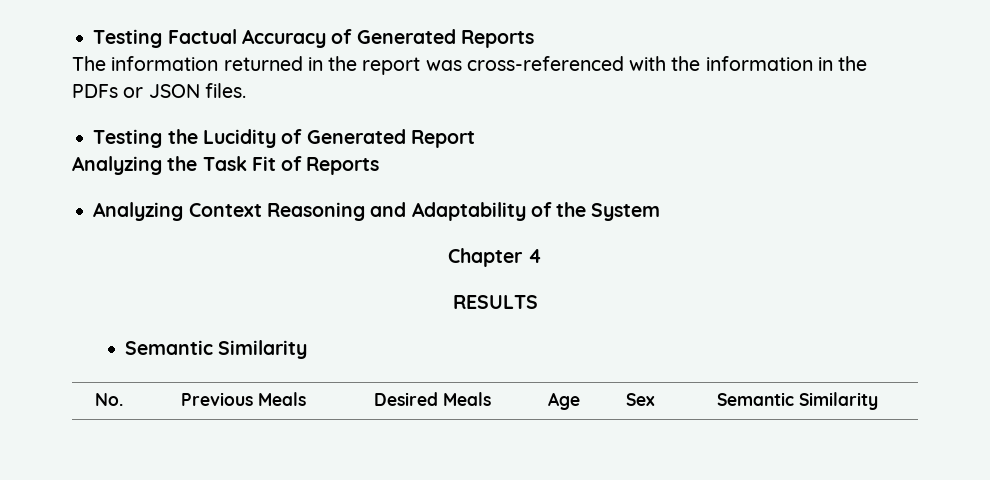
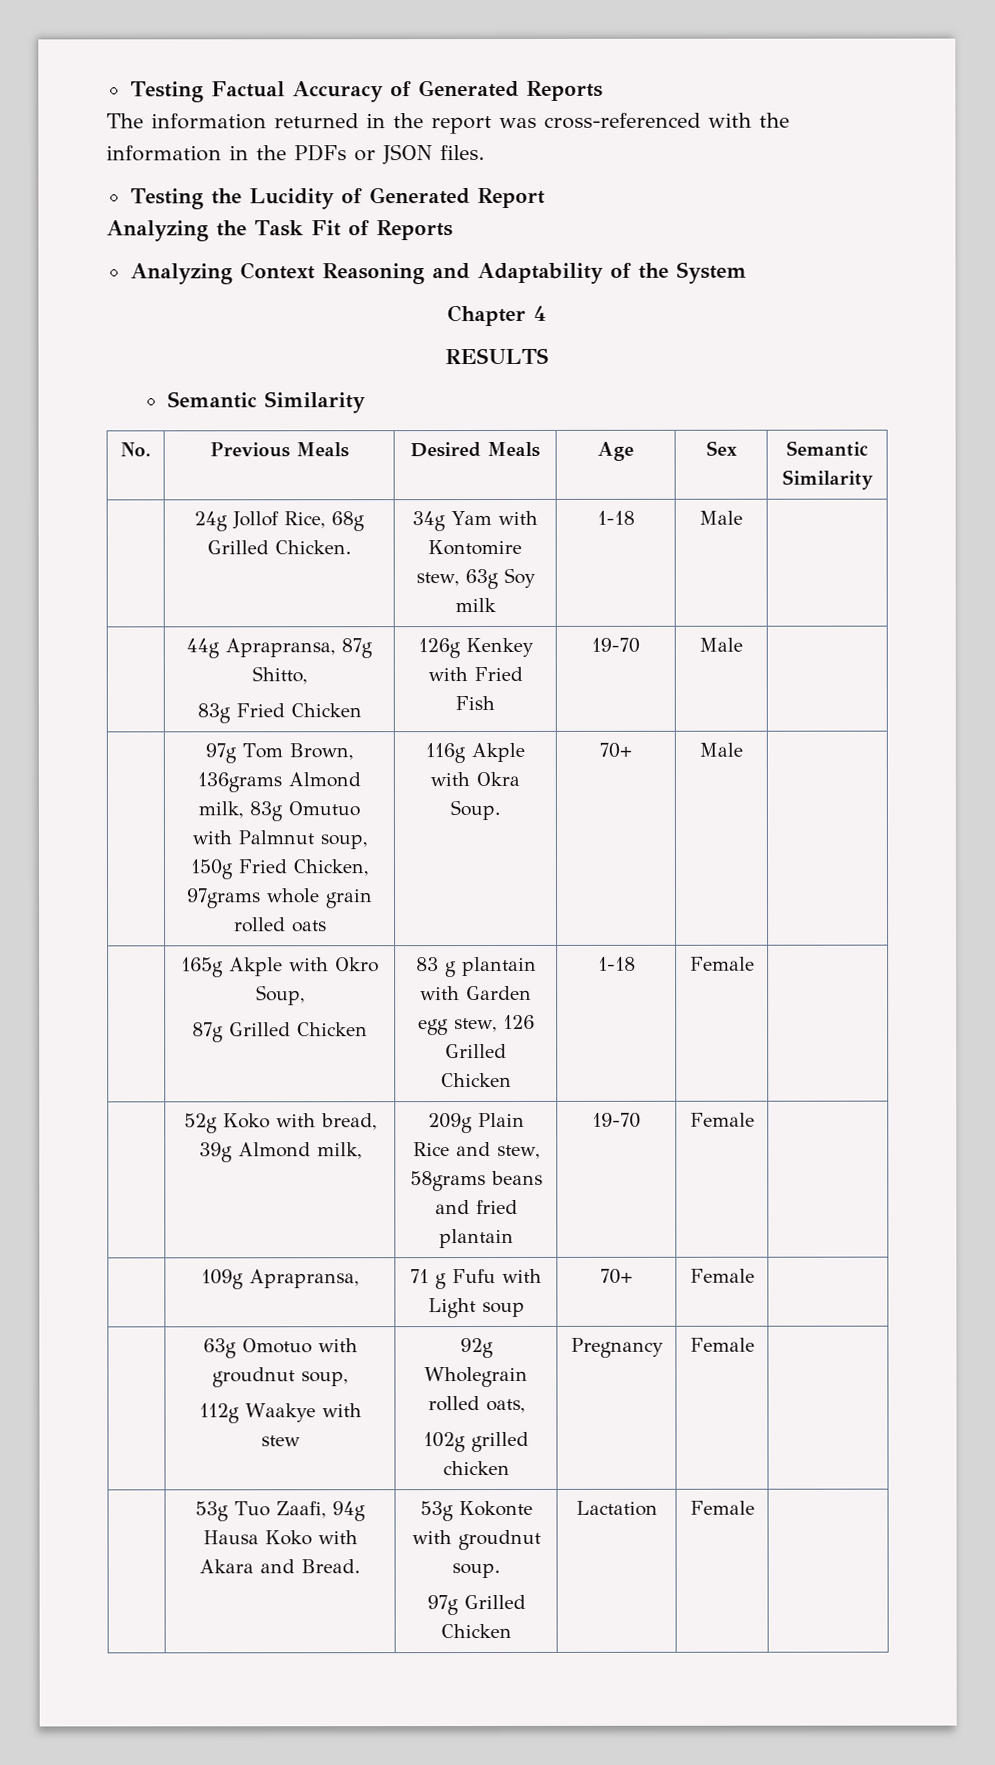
(878, 401) none -> [194,511,365,532] [206,540,352,555] [412,510,538,532] [428,539,522,556] [415,567,536,590] [454,598,497,613] [596,510,635,525] [699,510,743,525] [186,638,373,659] [251,666,307,685] [196,703,362,724] [417,637,534,659] [427,666,523,682] [455,696,495,711] [591,637,640,653] [699,637,743,652] [205,743,353,764] [197,772,361,793] [198,801,360,822] [191,830,367,850] [190,859,368,880] [187,888,373,909] [233,917,327,933] [425,742,525,764] [430,771,520,787] [449,799,501,821] [599,742,632,758] [699,742,743,757] [181,957,379,978] [255,985,305,1006] [192,1022,368,1043] [415,956,537,978] [420,985,532,1001] [417,1014,535,1036] [445,1043,507,1059] [440,1072,512,1088] [597,956,636,971] [689,956,755,971] [183,1113,377,1134] [198,1142,362,1163] [427,1112,525,1134] [412,1142,540,1160] [409,1170,543,1192] [434,1199,518,1215] [438,1228,514,1249] [592,1112,641,1128] [689,1112,755,1127] [201,1269,359,1290] [410,1268,542,1290] [427,1298,525,1319] [600,1268,633,1284] [689,1268,755,1283] [202,1338,358,1359] [212,1367,348,1388] [198,1403,362,1424] [260,1435,301,1447] [459,1338,494,1359] [424,1366,528,1388] [427,1396,525,1414] [423,1431,529,1453] [442,1460,510,1476] [570,1337,664,1358] [689,1337,755,1352] [195,1501,366,1522] [202,1530,358,1546] [199,1559,361,1574] [419,1500,533,1522] [411,1529,541,1551] [451,1562,501,1579] [426,1594,526,1616] [440,1623,512,1639] [575,1500,658,1516] [689,1500,755,1515] // | 24g Jollof Rice, 68g Grilled Chicken. | 34g Yam with Kontomire stew, 63g Soy milk | 1-18 | Male | // | 44g Aprapransa, 87g Shitto, // 83g Fried Chicken | 126g Kenkey with Fried Fish | 19-70 | Male | // | 97g Tom Brown, 136grams Almond milk, 83g Omutuo with Palmnut soup, 150g Fried Chicken, 97grams whole grain rolled oats | 116g Akple with Okra Soup. | 70+ | Male | // | 165g Akple with Okro Soup, // 87g Grilled Chicken | 83 g plantain with Garden egg stew, 126 Grilled Chicken | 1-18 | Female | // | 52g Koko with bread, 39g Almond milk, | 209g Plain Rice and stew, 58grams beans and fried plantain | 19-70 | Female | // | 109g Aprapransa, | 71 g Fufu with Light soup | 70+ | Female | // | 63g Omotuo with groudnut soup, // 112g Waakye with stew | 92g Wholegrain rolled oats, // 102g grilled chicken | Pregnancy | Female | // | 53g Tuo Zaafi, 94g Hausa Koko with Akara and Bread. | 53g Kokonte with groudnut soup. // 97g Grilled Chicken | Lactation | Female |

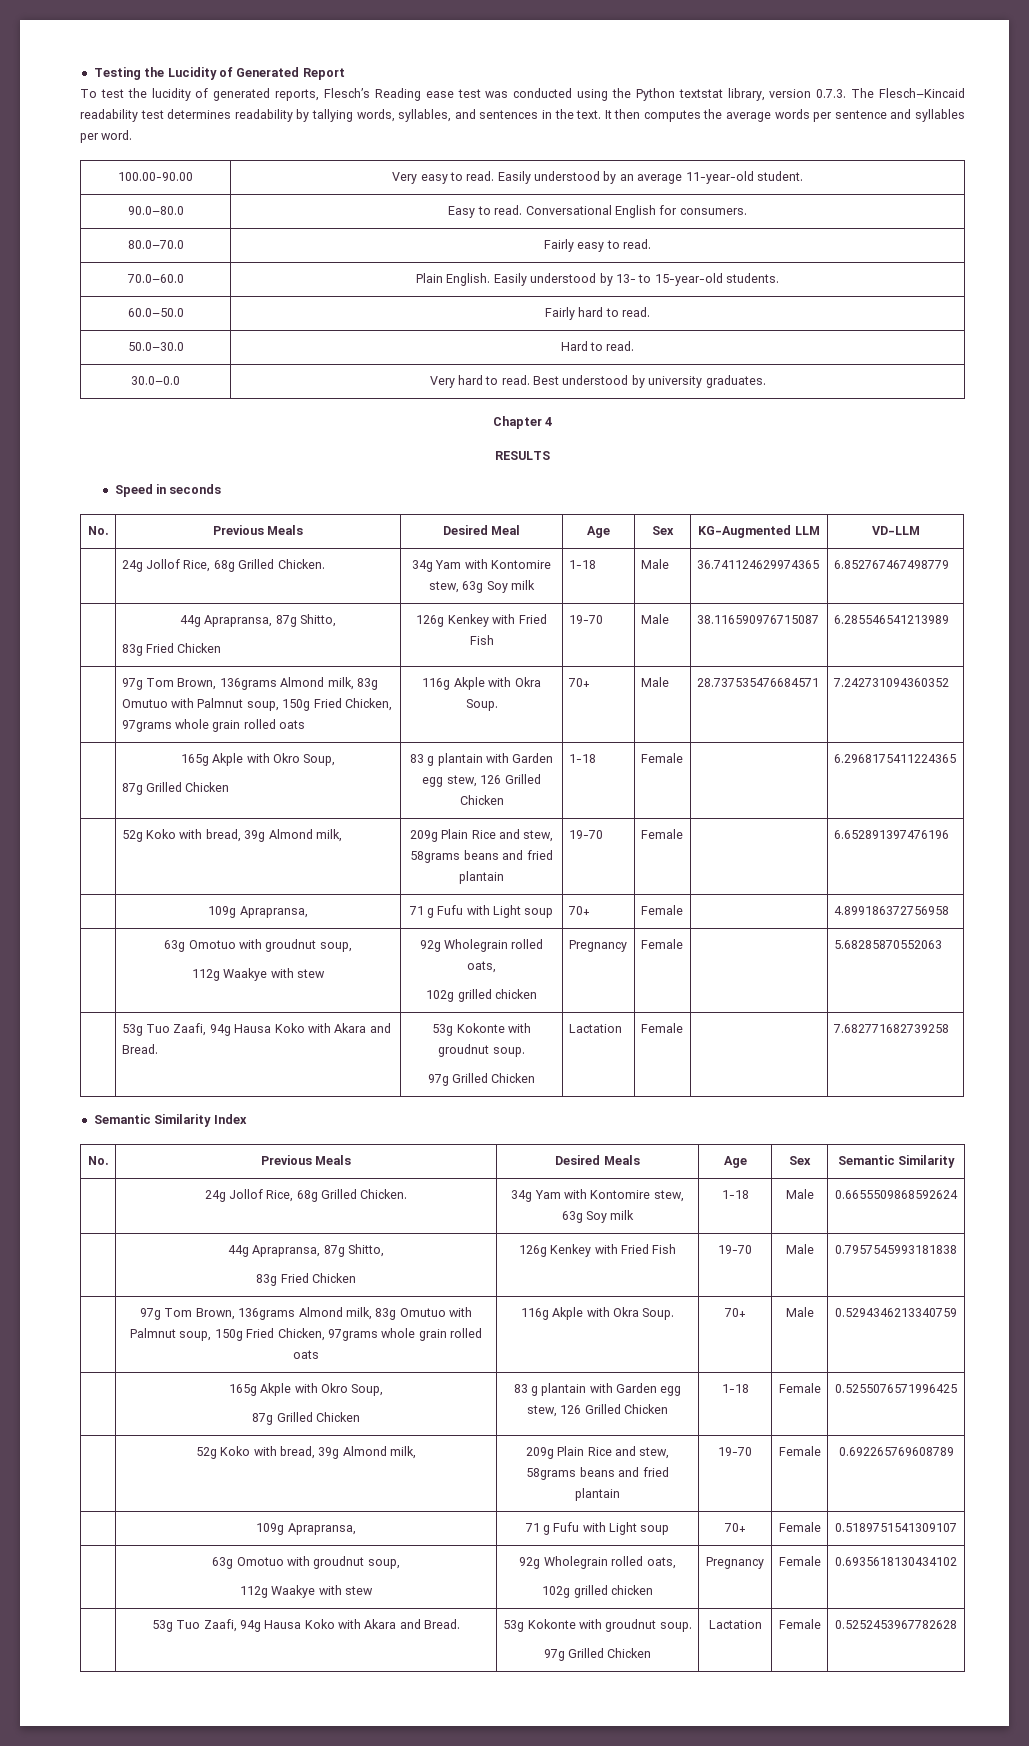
[129,79,603,103] [106,112,790,135] [106,144,485,165] [129,188,204,210] Testing Factual Accuracy of Generated Reports // The information returned in the report was cross-referenced with the information in the PDFs or JSON files. // Testing -> [93,67,141,80] Testing
[106,220,453,242] [129,261,747,285] [447,304,547,327] [445,347,550,365] [166,391,366,414] Analyzing the Task Fit of Reports // Analyzing Context Reasoning and Adaptability of the System // Chapter 4 // RESULTS // Semantic Similarity -> [80,88,966,101] [80,109,966,122] [80,130,133,143] [118,172,193,181] [392,171,803,184] [127,206,184,215] [448,205,747,218] [127,240,184,249] [543,239,652,252] [126,274,184,283] [416,273,779,286] [127,308,184,317] [544,307,651,320] [127,342,184,351] [560,341,635,351] [131,376,180,385] [429,375,766,388] [492,416,553,429] [495,451,550,460] [114,484,222,497] [87,526,109,535] [212,525,304,535] [442,525,521,535] [587,526,610,538] [652,526,674,535] [698,525,820,538] [871,526,920,535] [121,559,325,572] [411,559,552,572] [428,580,536,593] [568,560,596,569] [640,559,669,569] [696,560,819,569] [833,560,949,569] [179,614,337,627] [121,643,222,656] [416,614,547,627] [469,635,494,645] [568,615,603,624] [640,614,669,624] [696,615,819,624] [833,615,949,624] [121,677,378,690] [121,698,392,711] [121,719,306,732] [422,677,541,690] [465,699,498,711] [567,678,590,687] [640,677,669,687] [696,678,819,687] [832,678,949,687] [180,753,336,766] [121,782,230,795] [409,753,554,766] [422,774,541,787] [459,795,504,805] [568,754,596,763] [640,753,683,763] [833,754,956,763] [121,829,342,842] [409,829,554,842] [410,850,553,863] [459,871,504,884] [568,830,603,839] [640,829,683,839] [833,830,949,839] [208,906,308,918] [408,905,554,918] [567,906,590,915] [640,905,683,915] [833,906,949,915] [164,939,352,952] [191,968,326,981] [419,939,544,952] [467,961,496,973] [426,989,537,1002] [568,940,627,952] [640,939,683,949] [833,940,942,949] [121,1023,391,1036] [121,1044,158,1054] [432,1023,531,1036] [438,1044,525,1057] [427,1073,536,1086] [568,1024,622,1033] [640,1023,683,1033] [832,1024,949,1033] [93,1114,247,1127] To test the lucidity of generated reports, Flesch’s Reading ease test was conducted using the Python textstat library, version 0.7.3. The Flesch–Kincaid readability test determines readability by tallying words, syllables, and sentences in the text. It then computes the average words per sentence and syllables per word. // 100.00-90.00 | Very easy to read. Easily understood by an average 11-year-old student. // 90.0–80.0 | Easy to read. Conversational English for consumers. // 80.0–70.0 | Fairly easy to read. // 70.0–60.0 | Plain English. Easily understood by 13- to 15-year-old students. // 60.0–50.0 | Fairly hard to read. // 50.0–30.0 | Hard to read. // 30.0–0.0 | Very hard to read. Best understood by university graduates. // Chapter 4 // RESULTS // Speed in seconds // No. | Previous Meals | Desired Meal | Age | Sex | KG-Augmented LLM | VD-LLM // | 24g Jollof Rice, 68g Grilled Chicken. | 34g Yam with Kontomire stew, 63g Soy milk | 1-18 | Male | 36.741124629974365 | 6.852767467498779 // | 44g Aprapransa, 87g Shitto, // 83g Fried Chicken | 126g Kenkey with Fried Fish | 19-70 | Male | 38.116590976715087 | 6.285546541213989 // | 97g Tom Brown, 136grams Almond milk, 83g Omutuo with Palmnut soup, 150g Fried Chicken, 97grams whole grain rolled oats | 116g Akple with Okra Soup. | 70+ | Male | 28.737535476684571 | 7.242731094360352 // | 165g Akple with Okro Soup, // 87g Grilled Chicken | 83 g plantain with Garden egg stew, 126 Grilled Chicken | 1-18 | Female | | 6.2968175411224365 // | 52g Koko with bread, 39g Almond milk, | 209g Plain Rice and stew, 58grams beans and fried plantain | 19-70 | Female | | 6.652891397476196 // | 109g Aprapransa, | 71 g Fufu with Light soup | 70+ | Female | | 4.899186372756958 // | 63g Omotuo with groudnut soup, // 112g Waakye with stew | 92g Wholegrain rolled oats, // 102g grilled chicken | Pregnancy | Female | | 5.68285870552063 // | 53g Tuo Zaafi, 94g Hausa Koko with Akara and Bread. | 53g Kokonte with groudnut soup. // 97g Grilled Chicken | Lactation | Female | | 7.682771682739258 // Semantic Similarity Index
(743, 517) none -> [835,1190,958,1199] 0.6655509868592624
(743, 644) none -> [835,1245,957,1254] 0.7957545993181838
(743, 749) none -> [835,1308,957,1317] 0.5294346213340759
(755, 963) none -> [835,1384,957,1393] 0.5255076571996425
(755, 1119) none -> [838,1447,954,1456] 0.692265769608789
(755, 1275) none -> [835,1523,957,1532] 0.5189751541309107
(755, 1344) none -> [835,1557,957,1566] 0.6935618130434102
(755, 1507) none -> [835,1620,957,1629] 0.5252453967782628

